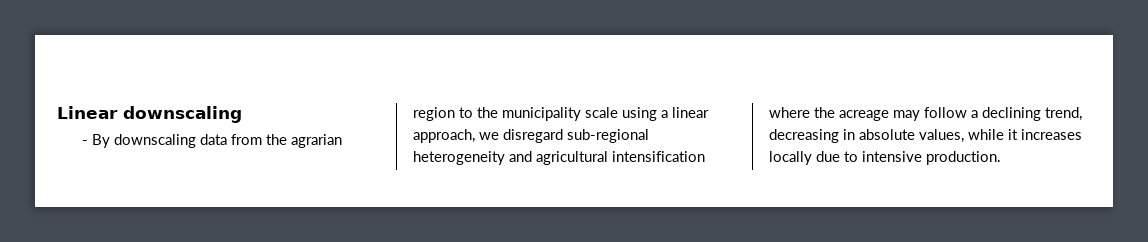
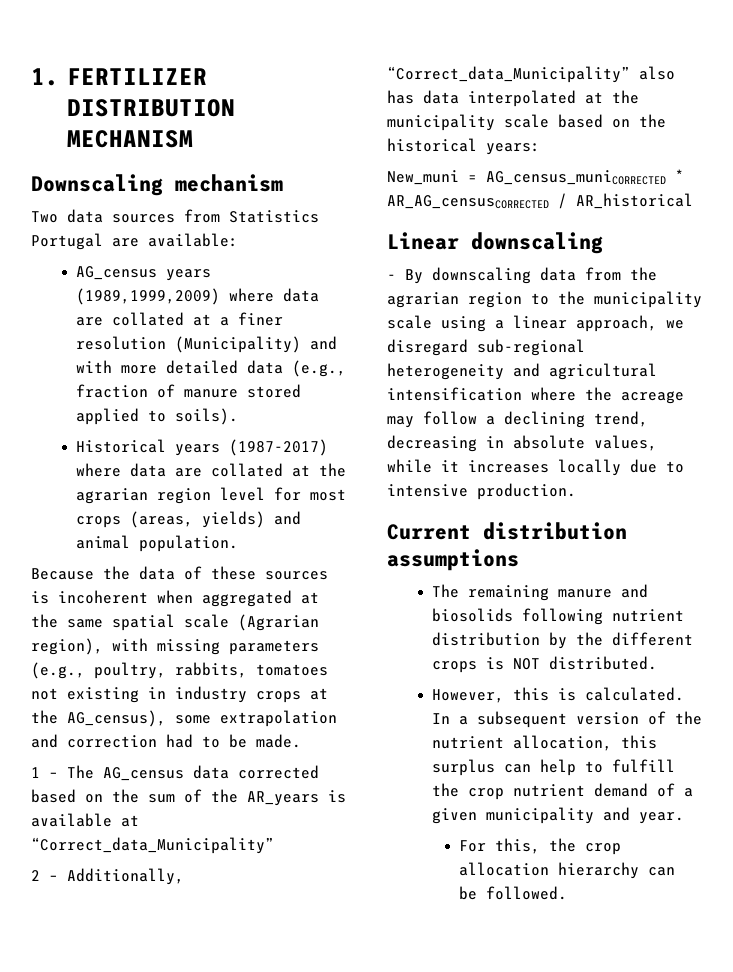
(57, 112) none -> [31,68,207,86] [66,99,235,117] [66,130,193,148] [31,174,283,196] [31,209,319,223] [31,233,238,250] [75,266,211,281] [75,288,319,305] [75,312,283,326] [75,336,337,353] [75,360,346,377] [75,384,301,398] [75,408,238,425] [75,439,328,456] [75,463,346,477] [75,487,346,504] [75,511,301,528] [75,535,238,552] [31,566,328,580] [31,590,319,607] [31,614,319,631] [31,638,319,655] [31,662,328,679] [31,686,328,703] [31,710,337,727] [31,734,301,748] [31,765,319,781] [31,789,346,806] [31,813,139,827] [31,837,274,854] [31,868,184,885] [387,66,675,83] [387,90,639,107] [387,114,666,131] [387,138,540,155] [387,169,684,185] [387,193,693,209] 1. FERTILIZER DISTRIBUTION MECHANISM // Downscaling mechanism // Two data sources from Statistics Portugal are available: // AG_census years (1989,1999,2009) where data are collated at a finer resolution (Municipality) and with more detailed data (e.g., fraction of manure stored applied to soils). // Historical years (1987-2017) where data are collated at the agrarian region level for most crops (areas, yields) and animal population. // Because the data of these sources is incoherent when aggregated at the same spatial scale (Agrarian region), with missing parameters (e.g., poultry, rabbits, tomatoes not existing in industry crops at the AG_census), some extrapolation and correction had to be made. // 1 – The AG_census data corrected based on the sum of the AR_years is available at “Correct_data_Municipality” // 2 – Additionally, “Correct_data_Municipality” also has data interpolated at the municipality scale based on the historical years: // New_muni = AG_census_muniCORRECTED * AR_AG_censusCORRECTED / AR_historical //
(1001, 158) none -> [387,522,627,540] [387,549,519,571] [431,584,648,601] [431,608,684,625] [431,632,693,649] [431,656,657,673] [431,687,684,703] [431,711,702,728] [431,735,657,751] [431,759,675,776] [431,783,693,800] [431,807,684,824] [459,838,622,855] [459,862,676,879] [459,886,568,900] // Current distribution assumptions // The remaining manure and biosolids following nutrient distribution by the different crops is NOT distributed. // However, this is calculated. In a subsequent version of the nutrient allocation, this surplus can help to fulfill the crop nutrient demand of a given municipality and year. // For this, the crop allocation hierarchy can be followed.

